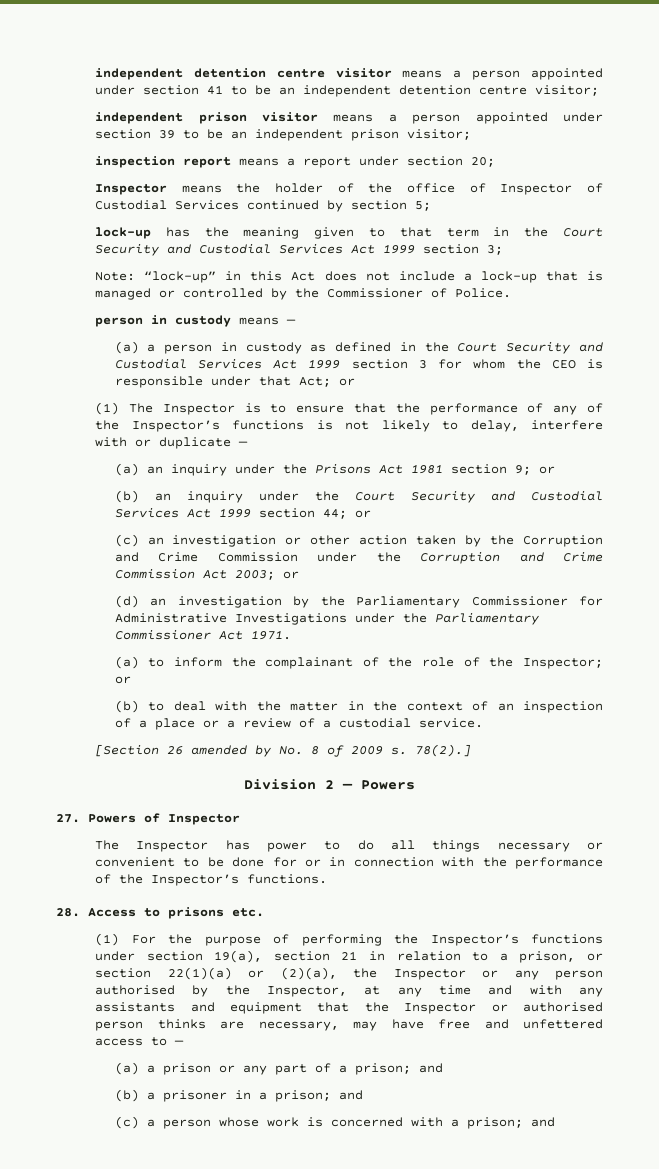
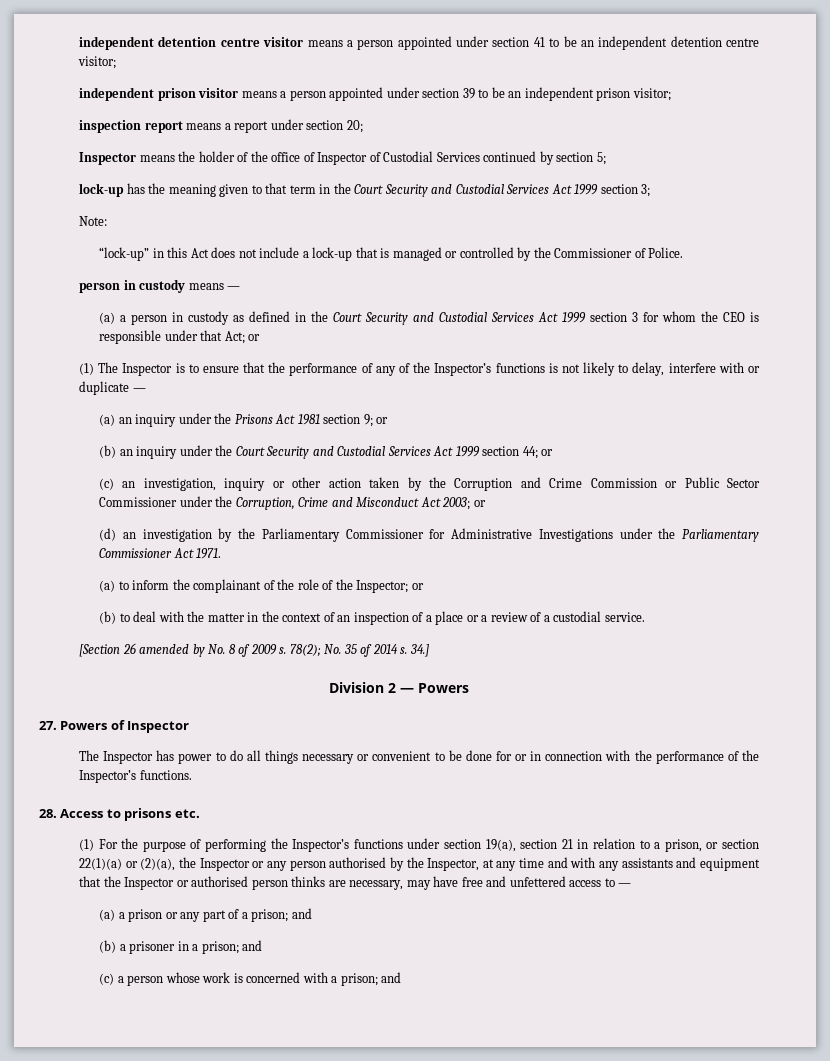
(136, 276) none -> (108, 221) //
[172,535,277,547] investigation -> [143,478,266,491] investigation, inquiry
[317,552,604,564] [114,569,195,579] under the Corruption and Crime Commission -> [665,477,761,488] [99,496,420,510] or Public Sector Commissioner under the Corruption, Crime and Misconduct
[415,744,472,757] 78(2).] -> [289,644,429,657] 78(2); No. 35 of 2014 s. 34.]

